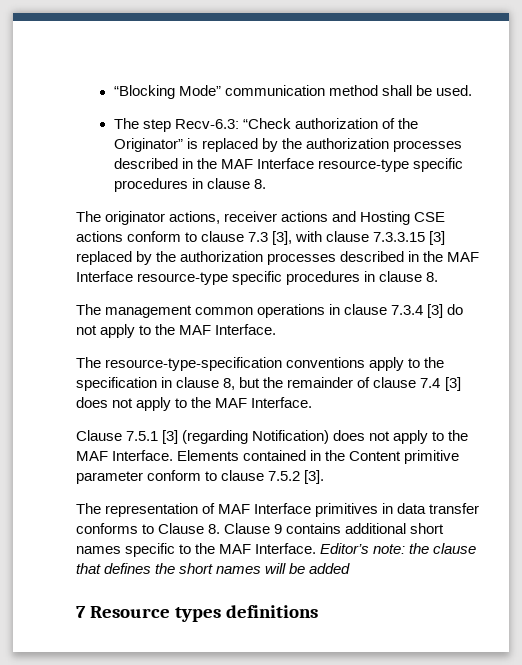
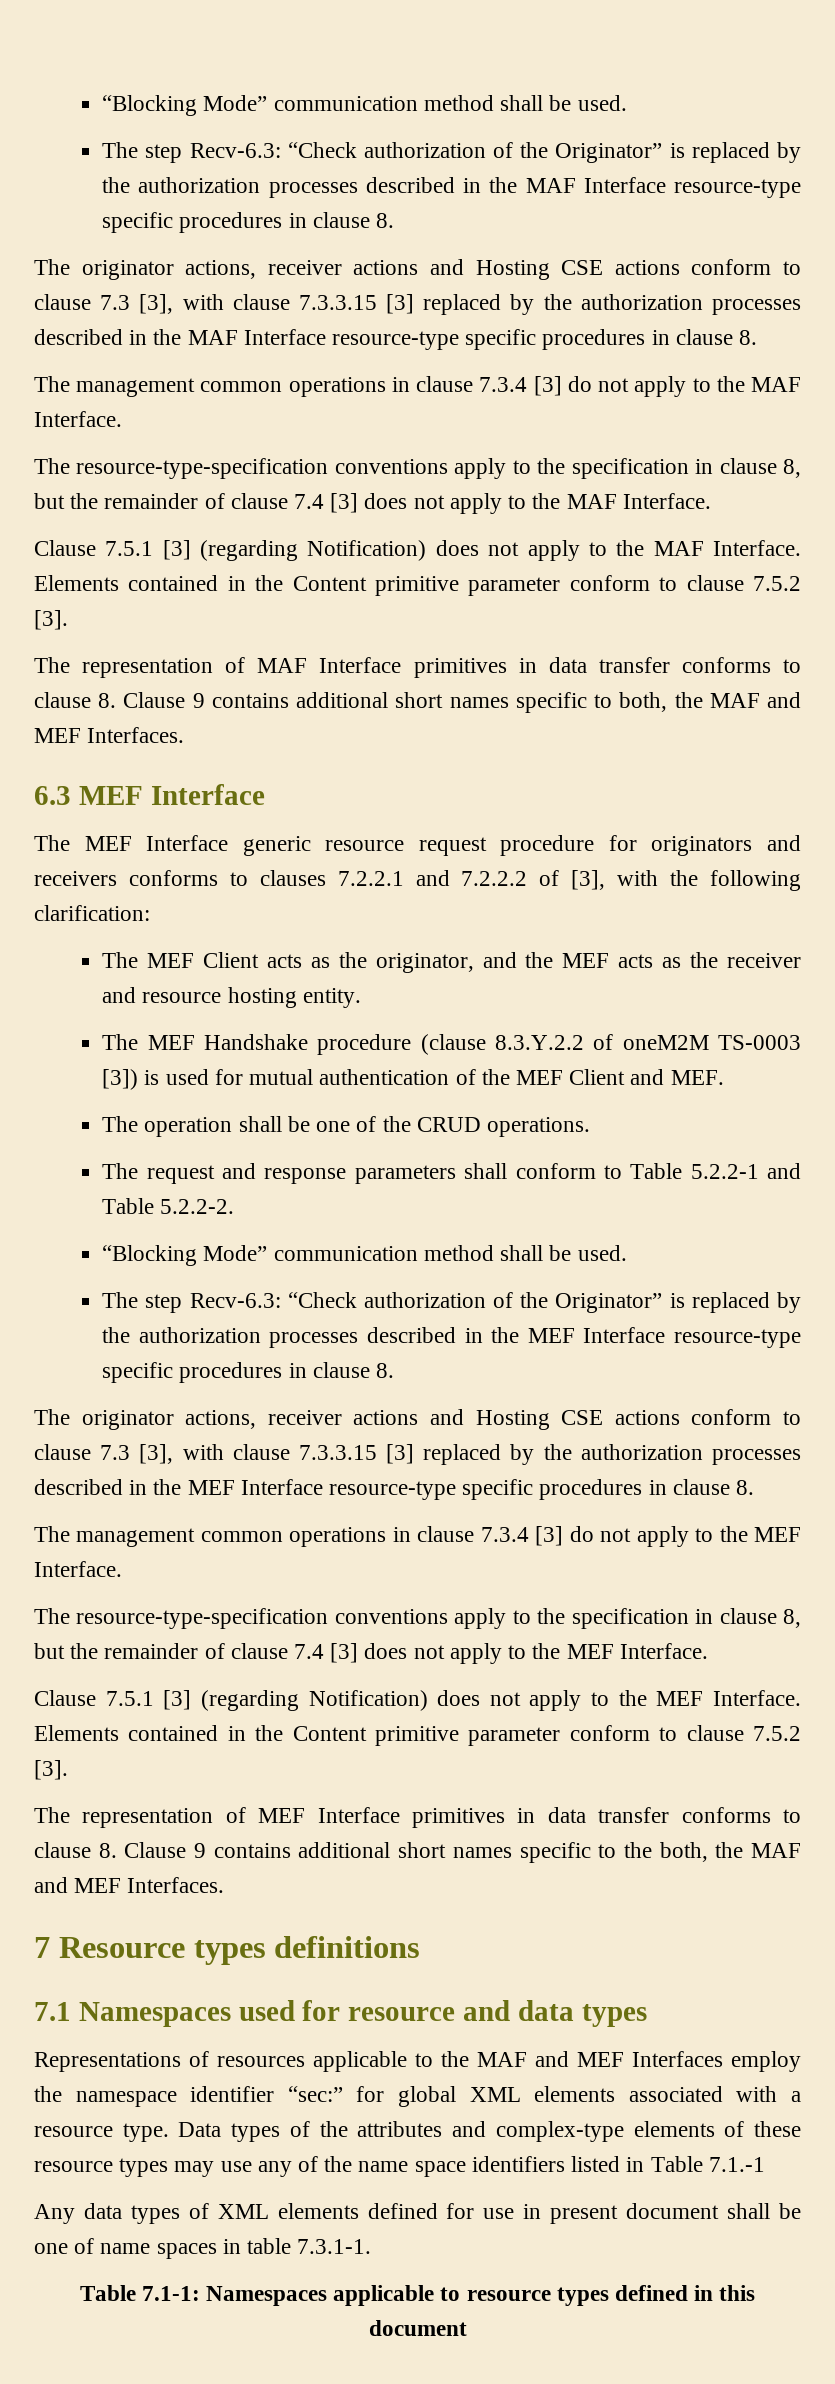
[158,523,205,534] Clause -> [34,692,802,713] [34,727,185,743] [34,784,265,805] [34,835,801,856] [34,870,801,891] [34,905,150,921] [102,952,802,973] [102,987,361,1008] [102,1034,801,1055] [102,1069,724,1090] [102,1116,590,1137] [102,1163,801,1184] [102,1198,235,1214] [102,1245,627,1266] [102,1292,802,1313] [102,1327,801,1348] [102,1362,395,1383] [34,1409,802,1430] [34,1444,801,1465] [34,1479,755,1500] [34,1526,801,1547] [34,1561,122,1577] [34,1608,802,1629] [34,1643,708,1664] [34,1690,801,1711] [34,1725,801,1746] [34,1760,68,1780] [34,1807,801,1828] [34,1842,91,1858] clause 8. Clause 9 contains additional short names specific to both, the MAF and MEF Interfaces. // 6.3 MEF Interface // The MEF Interface generic resource request procedure for originators and receivers conforms to clauses 7.2.2.1 and 7.2.2.2 of [3], with the following clarification: // The MEF Client acts as the originator, and the MEF acts as the receiver and resource hosting entity. // The MEF Handshake procedure (clause 8.3.Y.2.2 of oneM2M TS-0003 [3]) is used for mutual authentication of the MEF Client and MEF. // The operation shall be one of the CRUD operations. // The request and response parameters shall conform to Table 5.2.2-1 and Table 5.2.2-2. // “Blocking Mode” communication method shall be used. // The step Recv-6.3: “Check authorization of the Originator” is replaced by the authorization processes described in the MEF Interface resource-type specific procedures in clause 8. // The originator actions, receiver actions and Hosting CSE actions conform to clause 7.3 [3], with clause 7.3.3.15 [3] replaced by the authorization processes described in the MEF Interface resource-type specific procedures in clause 8. // The management common operations in clause 7.3.4 [3] do not apply to the MEF Interface. // The resource-type-specification conventions apply to the specification in clause 8, but the remainder of clause 7.4 [3] does not apply to the MEF Interface. // Clause 7.5.1 [3] (regarding Notification) does not apply to the MEF Interface. Elements contained in the Content primitive parameter conform to clause 7.5.2 [3]. // The representation of MEF Interface primitives in data transfer conforms to clause
[219,543,477,554] [76,563,351,574] [76,605,319,622] MAF Interface. Editor’s note: the clause that defines the short names will be added // 7 Resource types definitions -> [659,1842,802,1862] [34,1877,225,1893] [34,1936,421,1965] [34,2000,647,2027] [34,2051,801,2072] [34,2086,802,2107] [34,2121,802,2142] [34,2156,765,2177] [34,2203,801,2224] [34,2238,372,2259] [79,2285,756,2306] [368,2320,467,2336] both, the MAF and MEF Interfaces. // 7 Resource types definitions // 7.1 Namespaces used for resource and data types // Representations of resources applicable to the MAF and MEF Interfaces employ the namespace identifier “sec:” for global XML elements associated with a resource type. Data types of the attributes and complex-type elements of these resource types may use any of the name space identifiers listed in Table 7.1.-1 // Any data types of XML elements defined for use in present document shall be one of name spaces in table 7.3.1-1. // Table 7.1-1: Namespaces applicable to resource types defined in this document

